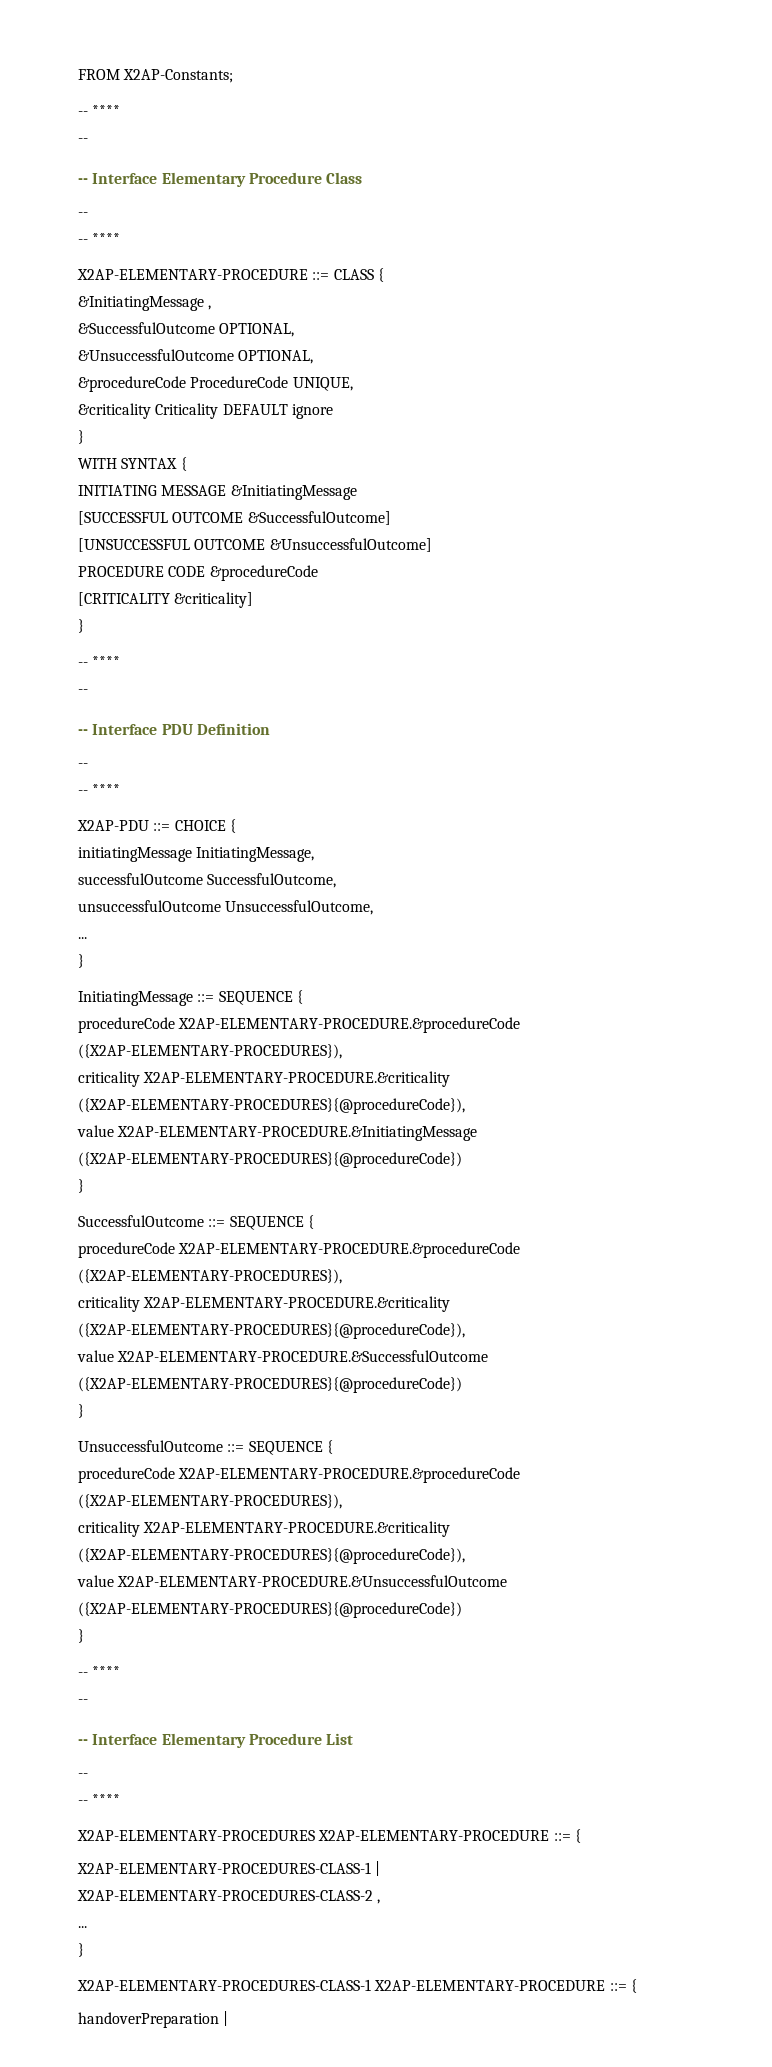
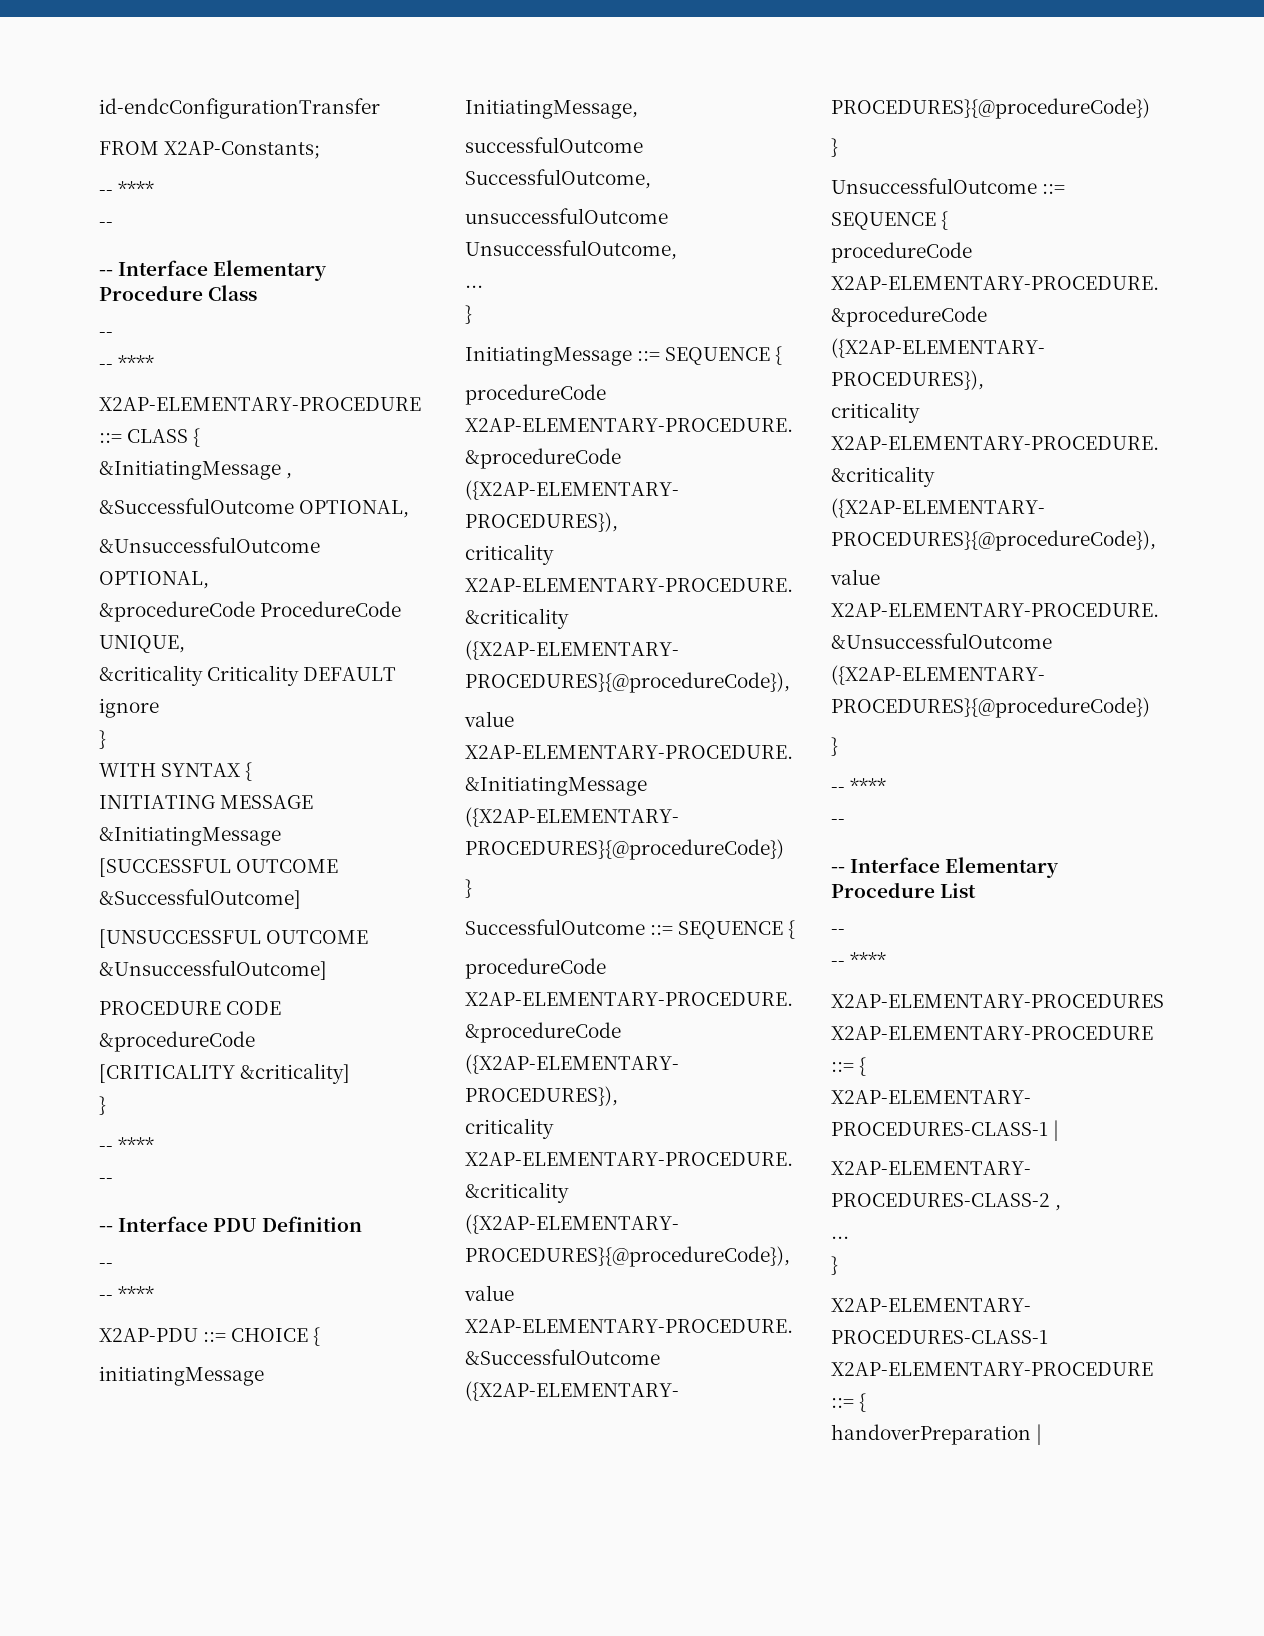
(78, 74) none -> [99,98,380,119] id-endcConfigurationTransfer //

